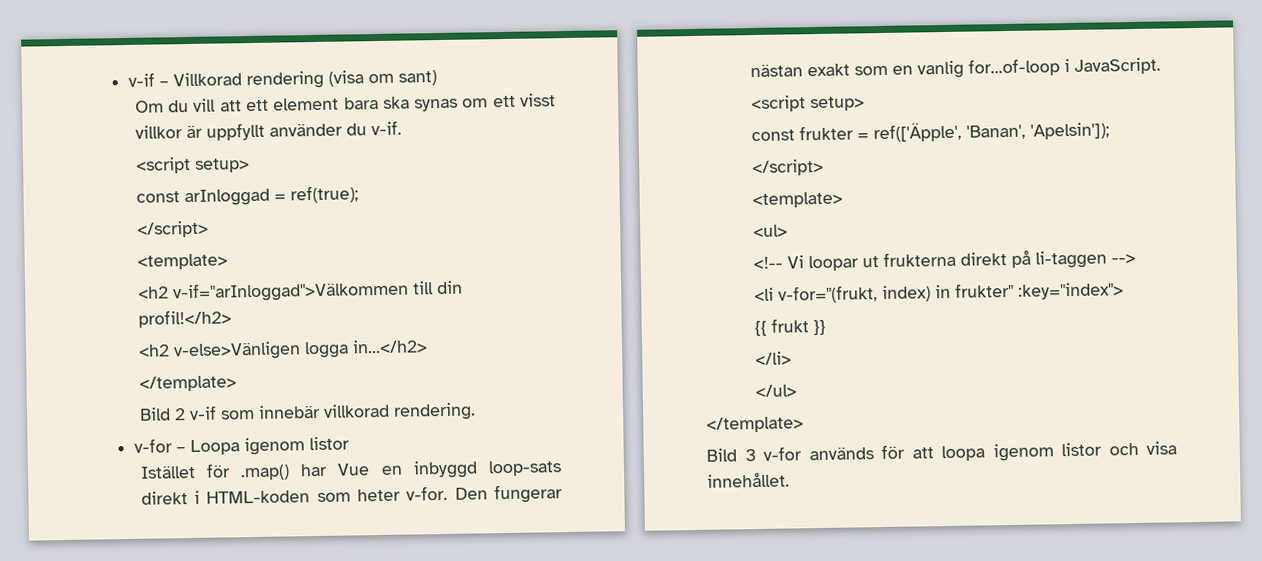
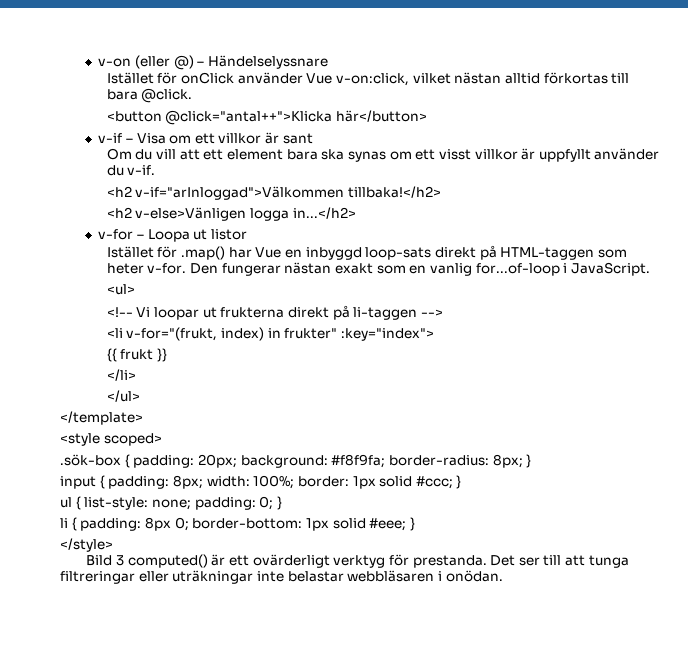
[128,70,438,90] v-if – Villkorad rendering (visa om sant) -> [98,55,328,70] [106,72,630,86] [106,88,193,103] [106,110,428,125] [98,132,313,144] v-on (eller @) – Händelselyssnare // Istället för onClick använder Vue v-on:click, vilket nästan alltid förkortas till bara @click. // <button @click="antal++">Klicka här</button> // v-if – Visa om ett villkor är sant
[134,156,250,174] [135,185,359,207] [136,220,209,238] [136,253,228,270] // <script setup> // const arInloggad = ref(true); // </script> // <template> -> (156, 170) none
[411,280,463,295] [137,309,232,328] till din profil!</h2> -> [348,186,442,198] tillbaka!</h2>
[138,375,237,392] [138,402,476,421] // </template> // Bild 2 v-if som innebär villkorad rendering. -> (356, 213) none
[244,437,306,456] igenom -> [193,229,208,240] ut
[194,490,311,504] i HTML-koden -> [479,245,595,260] på HTML-taggen
[750,95,865,113] [750,121,1110,143] [751,158,824,177] [751,191,843,209] // <script setup> // const frukter = ref(['Äpple', 'Banan', 'Apelsin']); // </script> // <template> -> (650, 269) none
[706,441,1177,462] [707,471,790,488] Bild 3 v-for används för att loopa igenom listor och visa innehållet. -> [60,433,162,446] [60,454,532,468] [60,475,462,489] [60,496,282,510] [60,517,415,531] [60,538,113,552] [86,554,629,568] [60,570,503,584] <style scoped> // .sök-box { padding: 20px; background: #f8f9fa; border-radius: 8px; } // input { padding: 8px; width: 100%; border: 1px solid #ccc; } // ul { list-style: none; padding: 0; } // li { padding: 8px 0; border-bottom: 1px solid #eee; } // </style> // Bild 3 computed() är ett ovärderligt verktyg för prestanda. Det ser till att tunga filtreringar eller uträkningar inte belastar webbläsaren i onödan.

